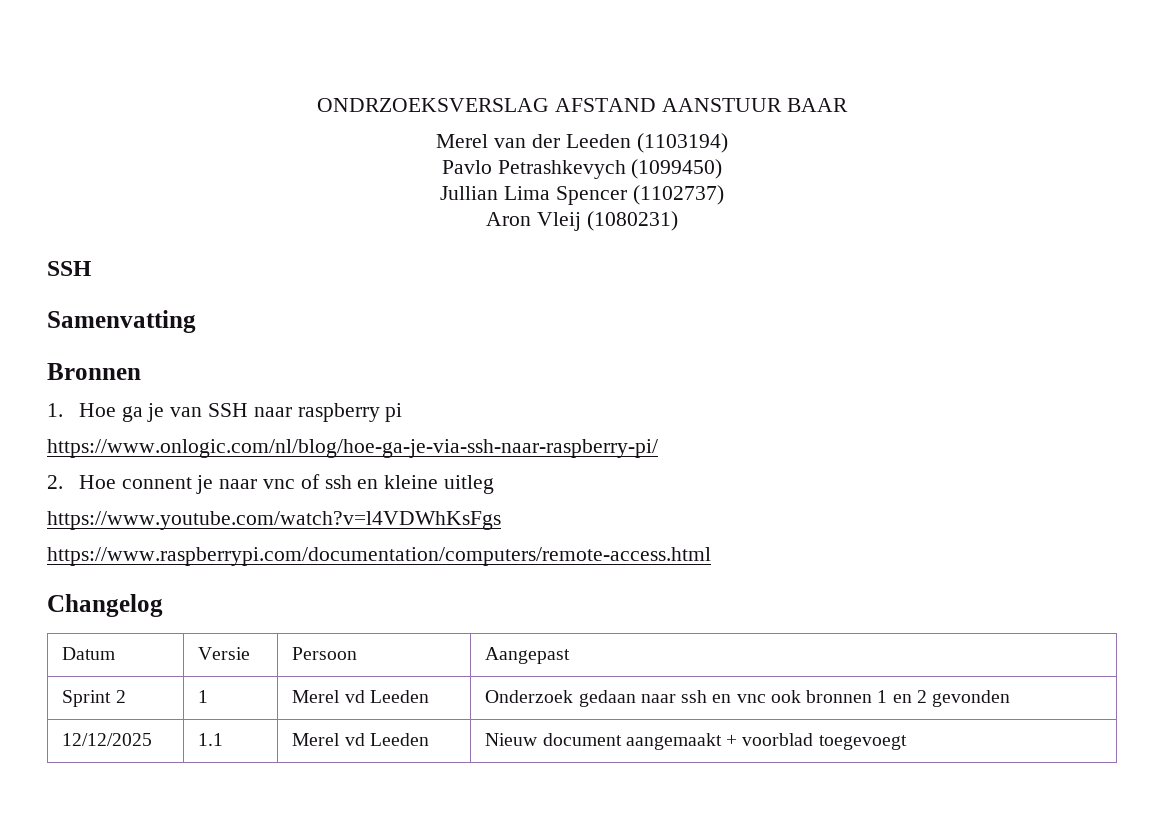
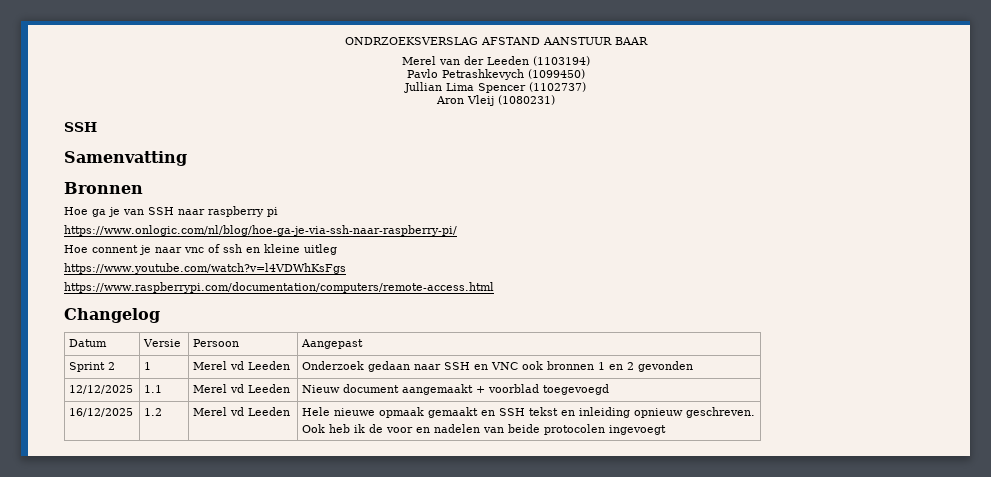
[47,403,63,417] 1. -> (143, 188) none
[47,475,63,489] 2. -> (457, 230) none
[681,690,766,703] ssh en vnc -> [444,362,519,370] SSH en VNC
[818,735,907,750] toegevoegt -> [543,384,610,395] [69,408,134,417] [144,408,163,416] [193,407,291,416] [302,407,756,418] [302,424,667,435] toegevoegd // 16/12/2025 | 1.2 | Merel vd Leeden | Hele nieuwe opmaak gemaakt en SSH tekst en inleiding opnieuw geschreven. // Ook heb ik de voor en nadelen van beide protocolen ingevoegt

